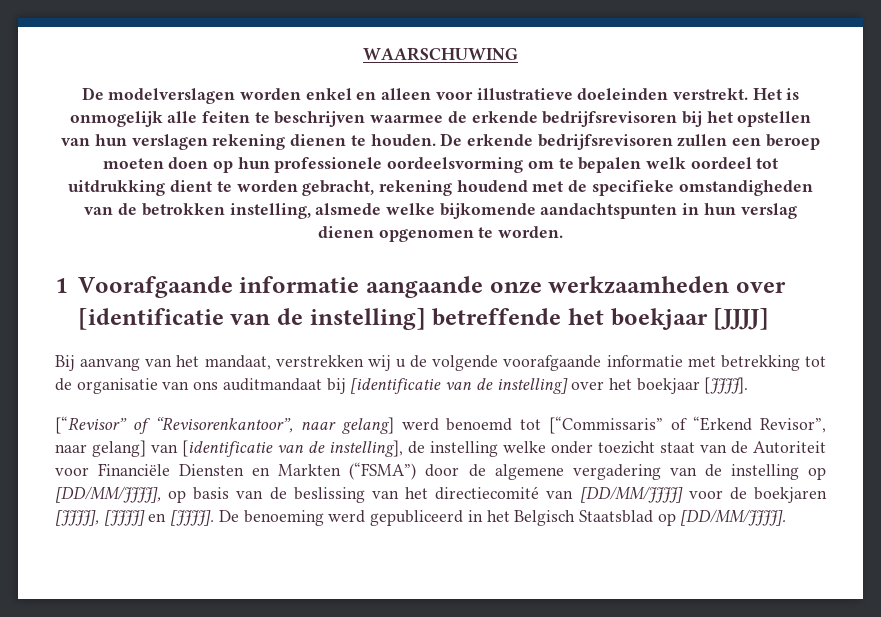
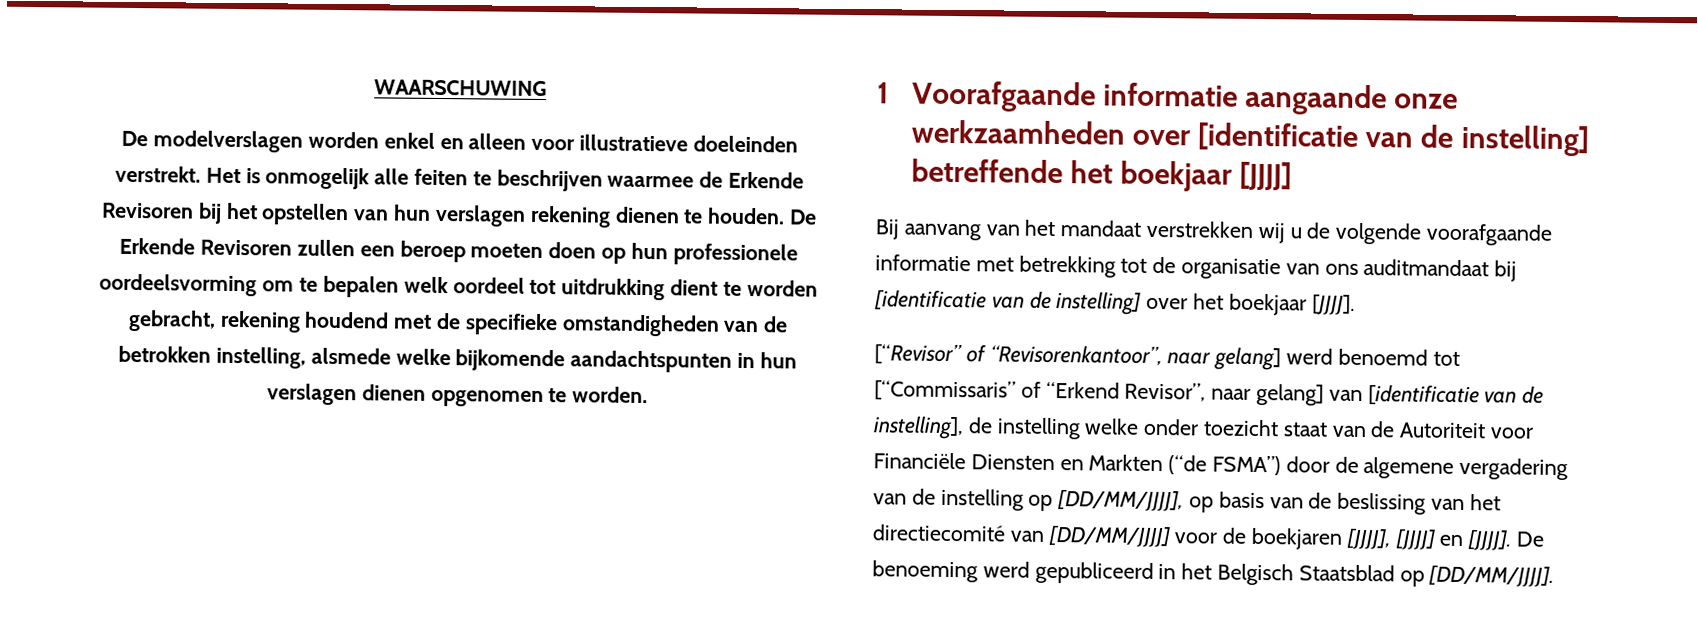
[471,111,678,127] erkende bedrijfsrevisoren -> [728,171,805,189] [101,202,195,219] Erkende Revisoren
[466,134,673,150] erkende bedrijfsrevisoren -> [119,237,293,256] Erkende Revisoren
[740,203,797,219] verslag -> [266,383,357,406] verslagen
[204,355,271,370] mandaat, -> [1060,220,1143,237] mandaat
[349,462,417,480] (“FSMA”) -> [1168,455,1282,476] (“de FSMA”)

